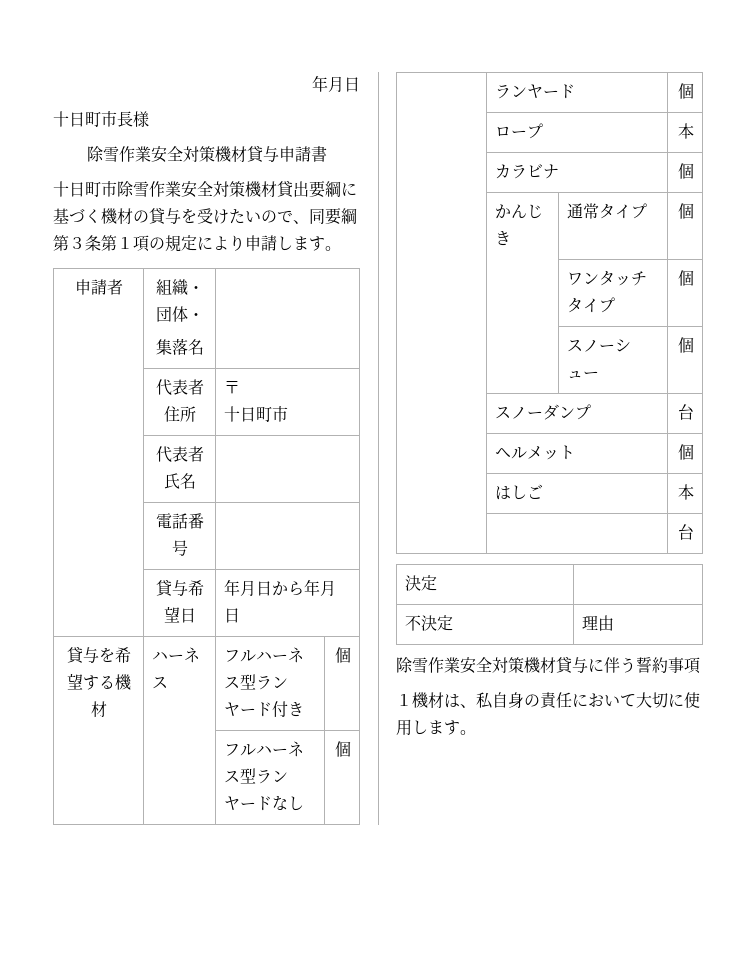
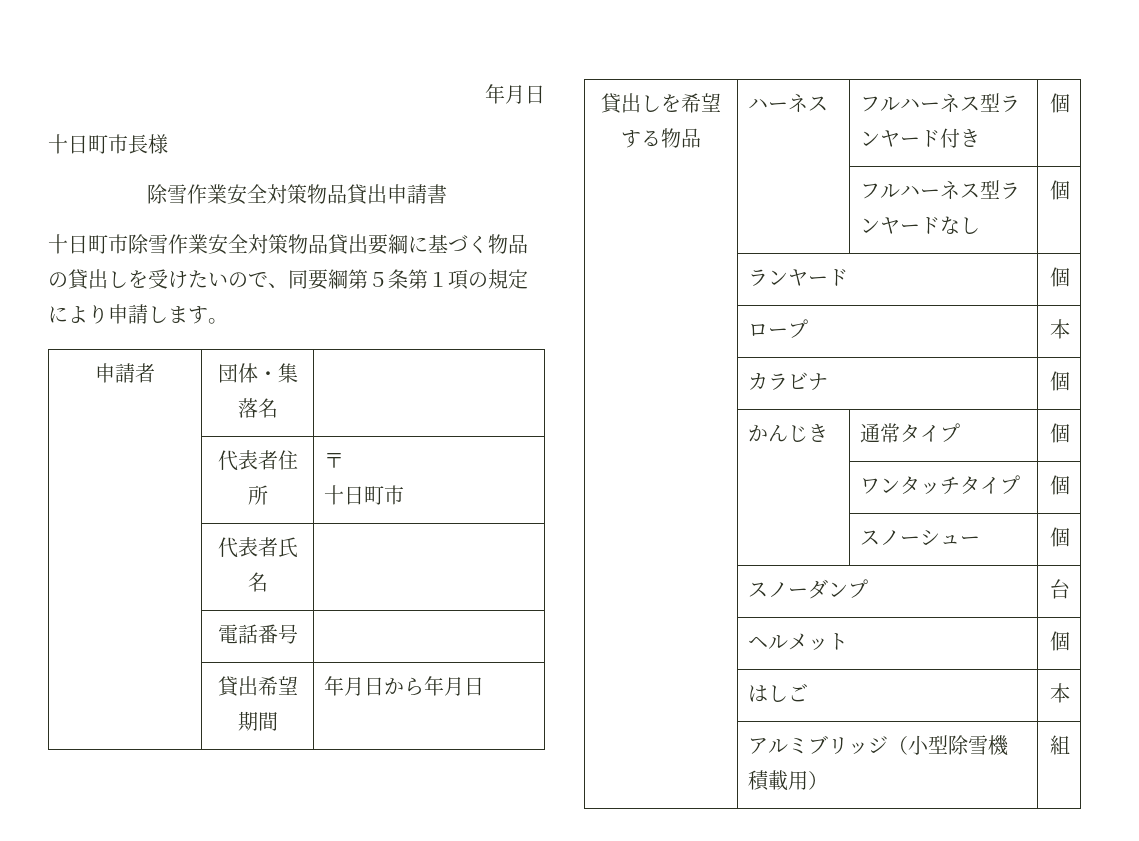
[214,146,279,163] 機材貸与 -> [306,184,387,205] 物品貸出
[245,181,277,198] 機材 -> [288,234,328,254] 物品
[101,208,181,225] 機材の貸与 -> [488,234,528,254] [48,269,128,290] 物品の貸出し
[69,237,85,249] ３ -> [368,272,388,287] ５
[155,279,204,295] 組織・ -> (155, 373) none
(204, 316) // -> (278, 376) none
[171,580,204,596] [163,606,196,623] 与希望日 -> [237,676,298,696] [237,711,278,731] 出希望期間
[82,647,99,663] 与 -> [621,93,661,113] 出し
[114,674,132,690] [90,701,107,718] 機材 -> [661,128,701,148] 物品
[678,524,695,540] [404,575,437,591] [404,615,453,631] [581,615,614,631] [396,657,700,674] [396,692,700,709] [396,719,476,736] | 台 // 決定 | // 不決定 | 理由 // 除雪作業安全対策機材貸与に伴う誓約事項 // １機材は、私自身の責任において大切に使用します。 -> [747,735,1009,756] [747,770,828,791] [1050,735,1071,755] アルミブリッジ（小型除雪機積載用） | 組

